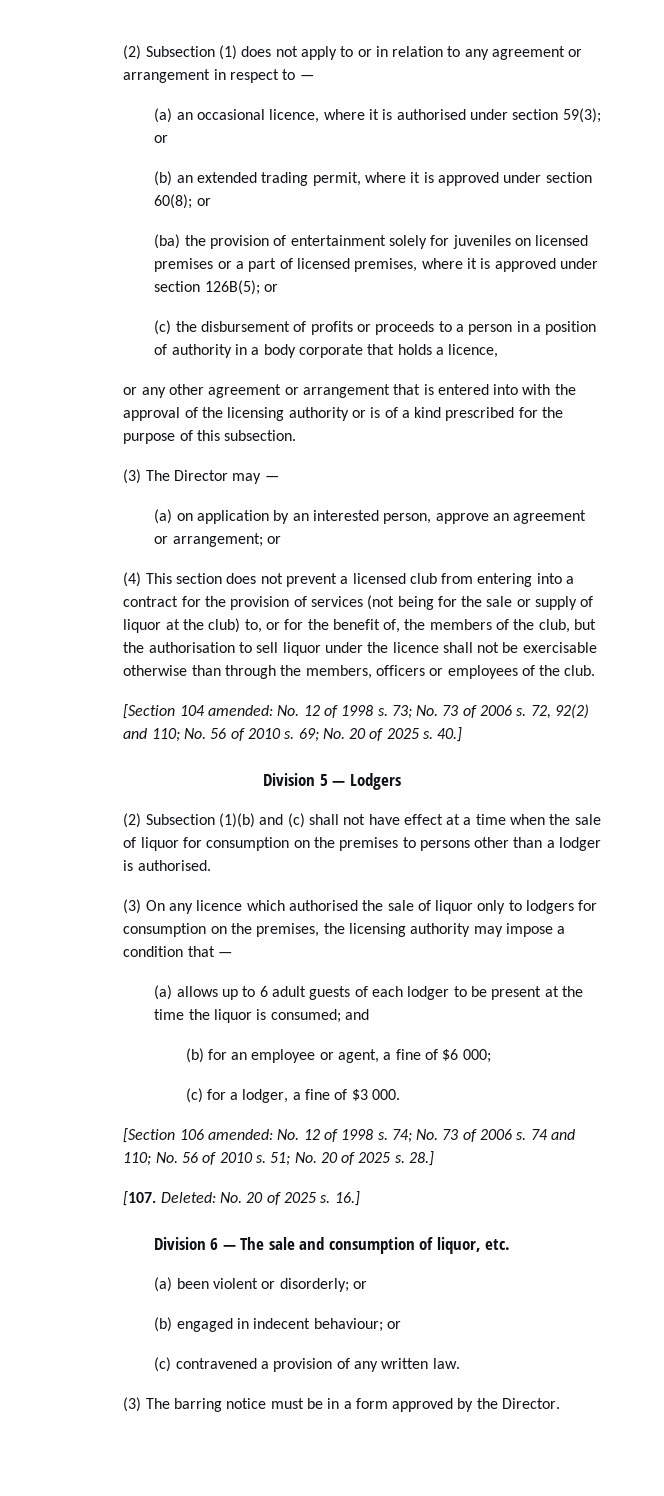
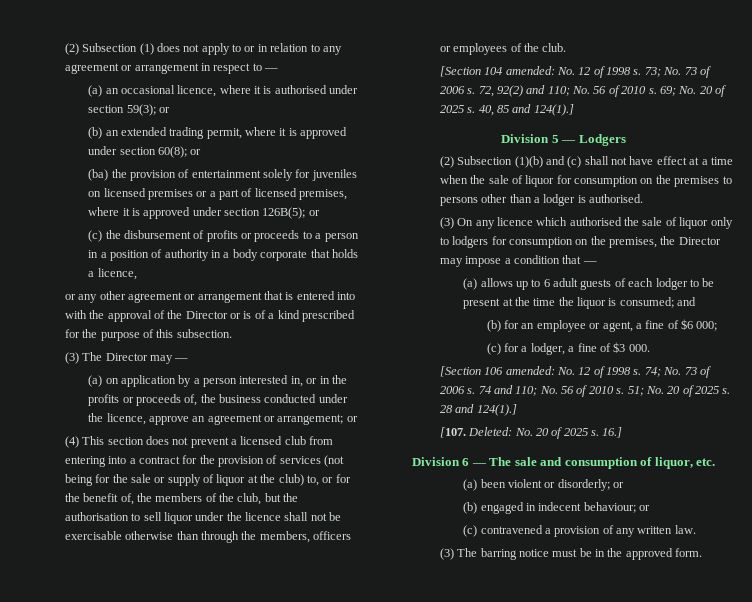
[227,407,349,421] licensing authority -> [185,311,228,319] Director
[292,510,432,524] an interested person, -> [193,375,347,387] [88,394,348,406] [88,413,146,425] a person interested in, or in the profits or proceeds of, the business conducted under the licence,
[437,727,463,742] 40.] -> [478,104,574,116] 40, 85 and 124(1).]
[348,923,471,937] licensing authority -> [678,237,721,245] Director
[409,1151,435,1166] 28.] -> [439,404,517,416] 28 and 124(1).]
[343,1398,561,1412] a form approved by the Director. -> [607,548,703,560] the approved form.

